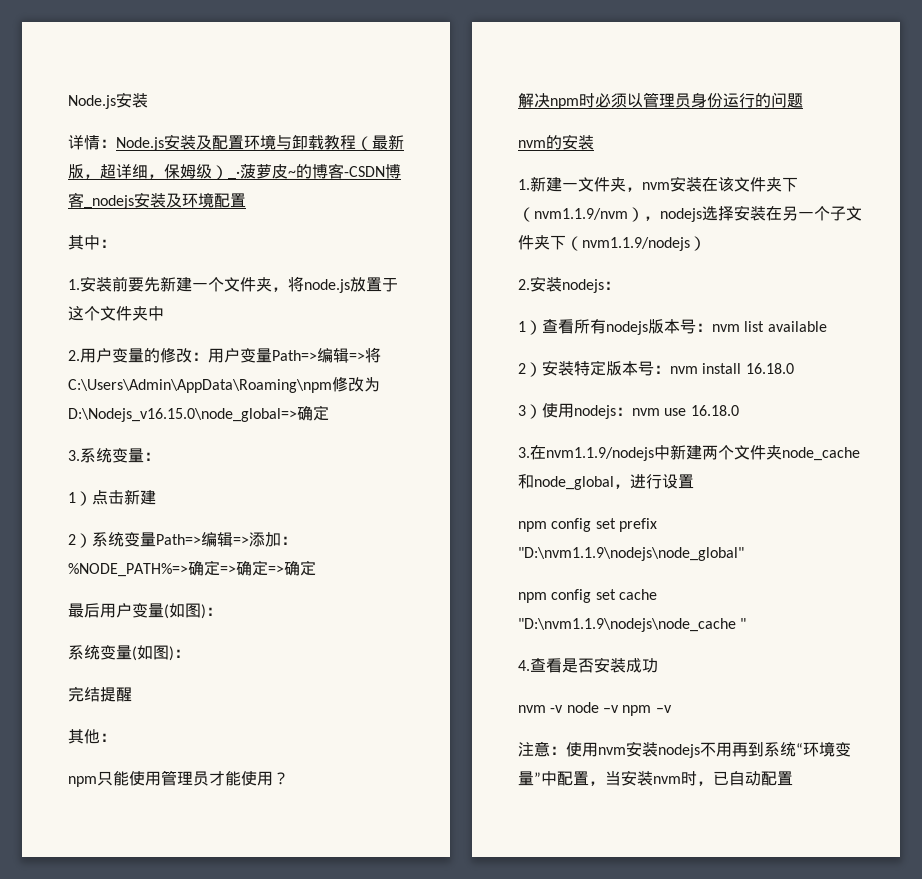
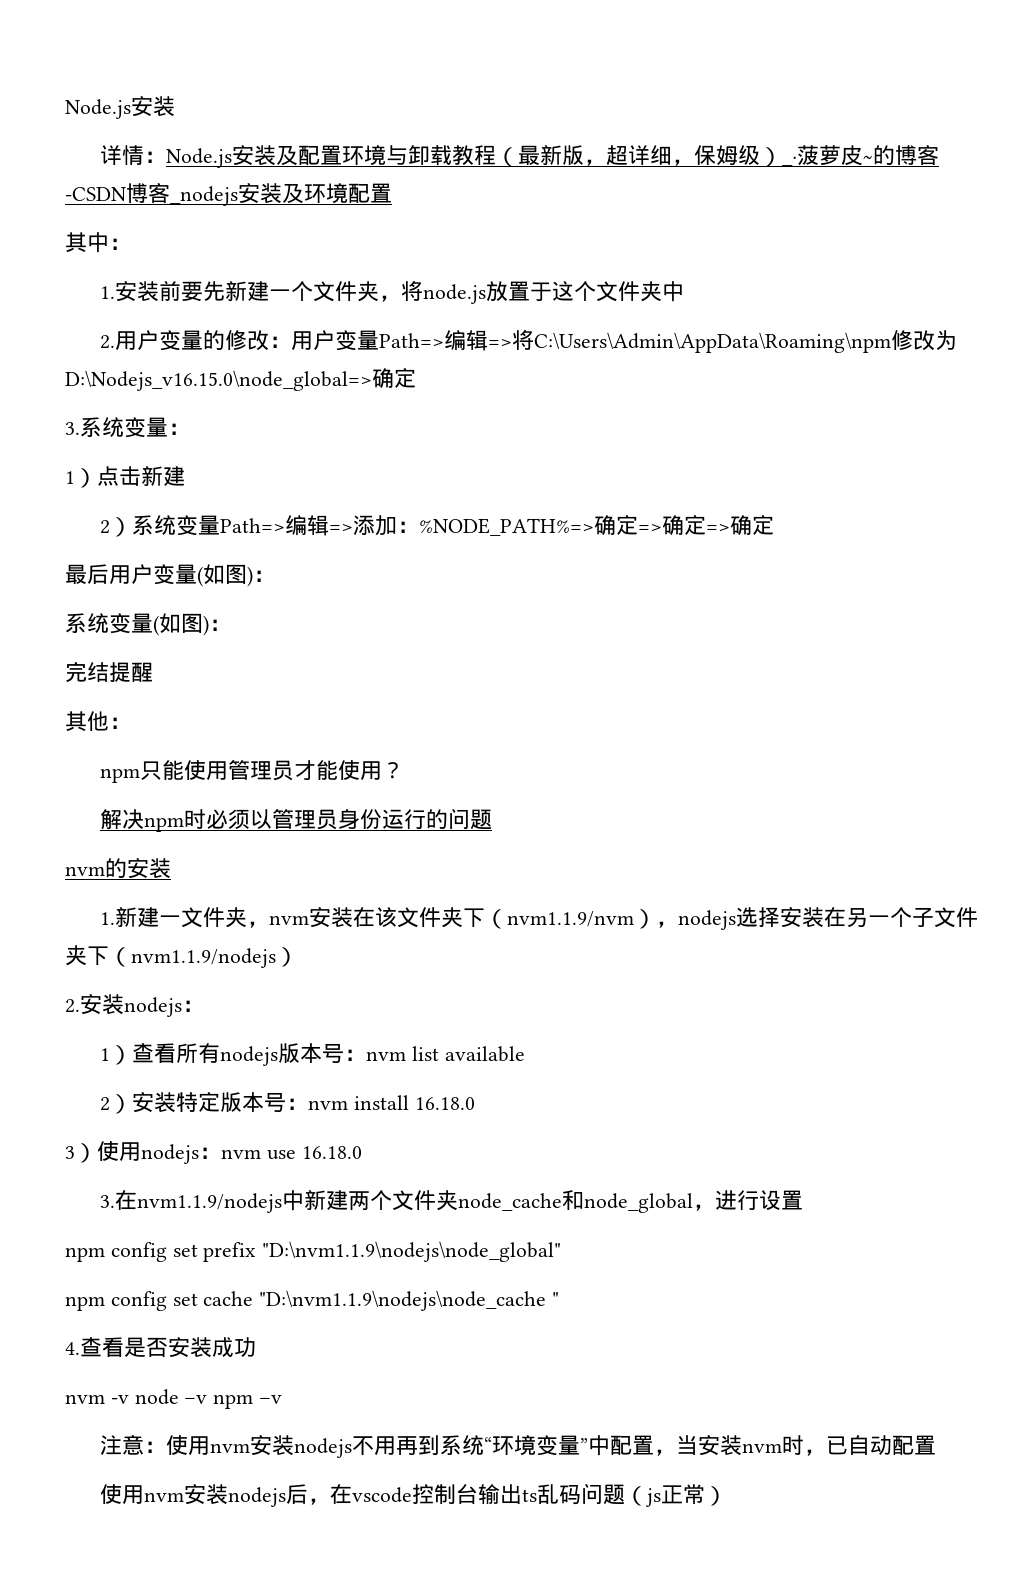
(793, 778) none -> [99,1483,727,1507] // 使用nvm安装nodejs后，在vscode控制台输出ts乱码问题（js正常）

